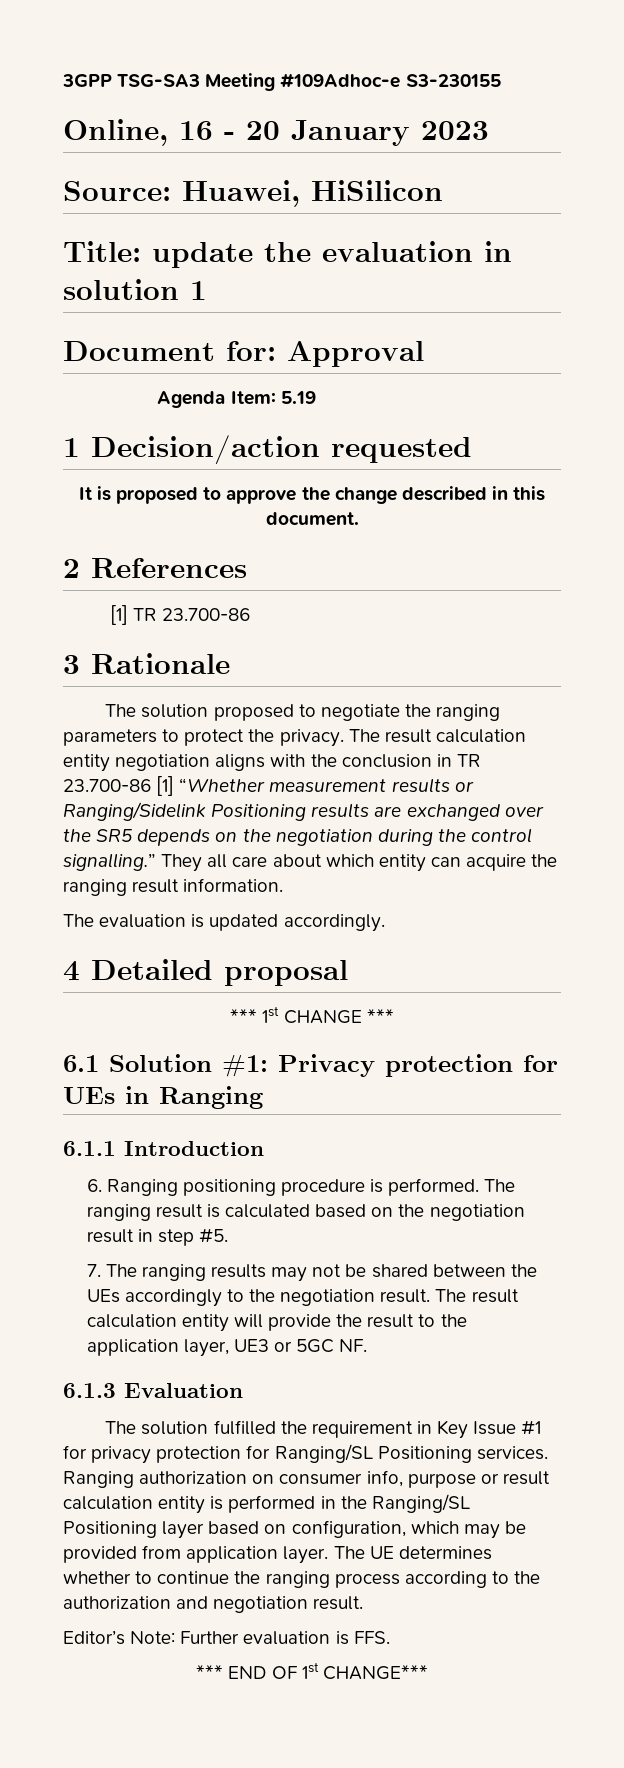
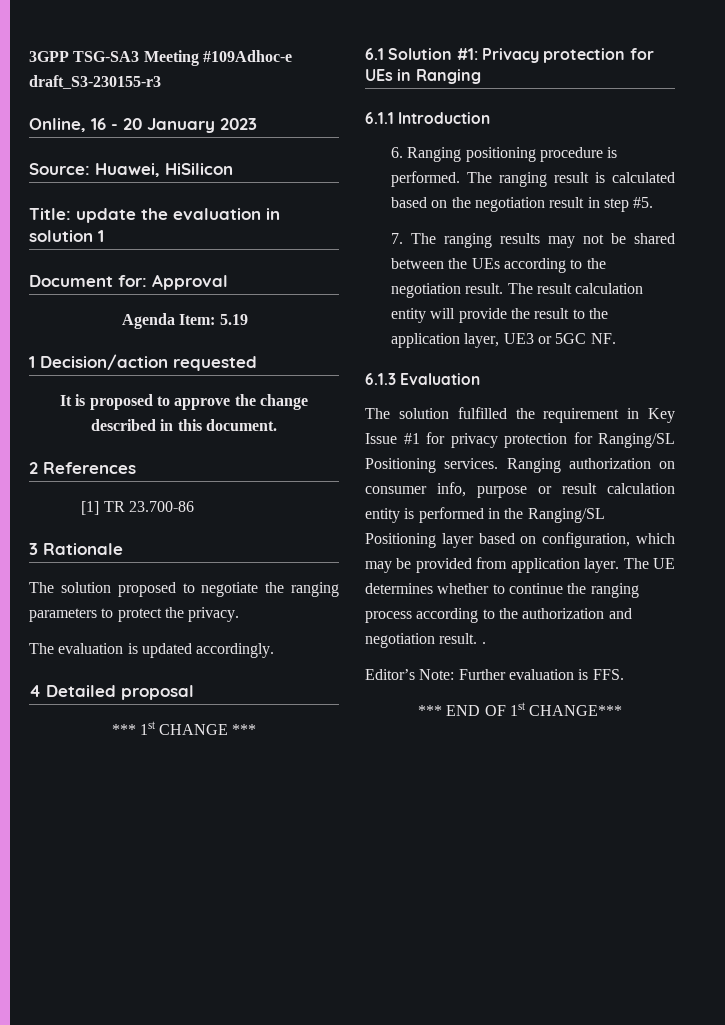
[405,74,501,87] S3-230155 -> [29,75,161,89] draft_S3-230155-r3
[348,729,526,743] [63,754,481,772] [63,776,474,796] [63,802,544,821] [63,828,533,846] [63,853,558,872] [63,878,284,896] The result calculation entity negotiation aligns with the conclusion in TR 23.700-86 [1] “Whether measurement results or Ranging/Sidelink Positioning results are exchanged over the SR5 depends on the negotiation during the control signalling.” They all care about which entity can acquire the ranging result information. -> (240, 614) none
[124,1289,222,1307] accordingly -> [504,258,567,273] according
(364, 1603) none -> [481,642,486,644] .

